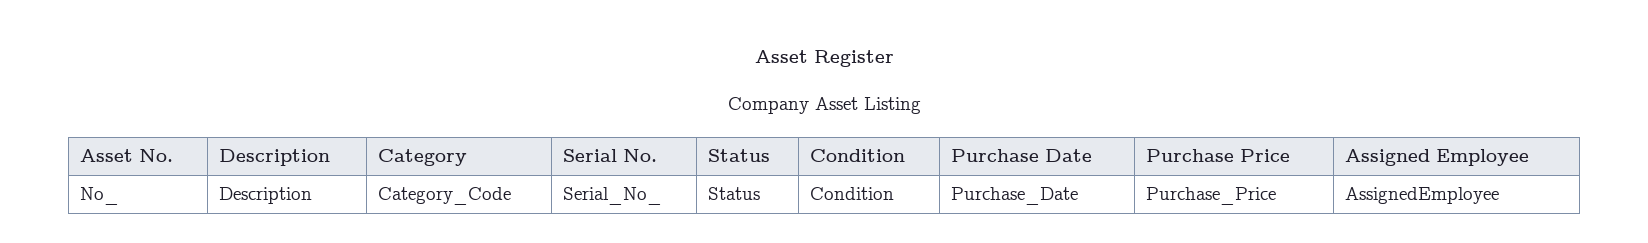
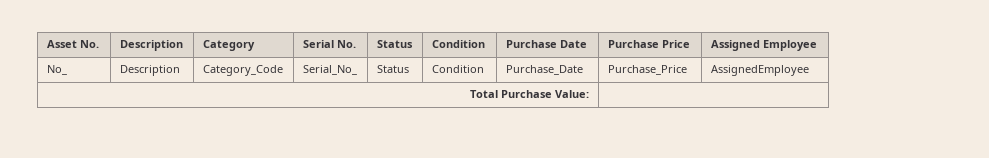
[754,50,894,67] [727,97,921,114] [80,149,134,162] Asset Register // Company Asset Listing // Asset -> [46,40,77,48] Asset
(1500, 195) none -> [470,90,590,98] // Total Purchase Value: |

